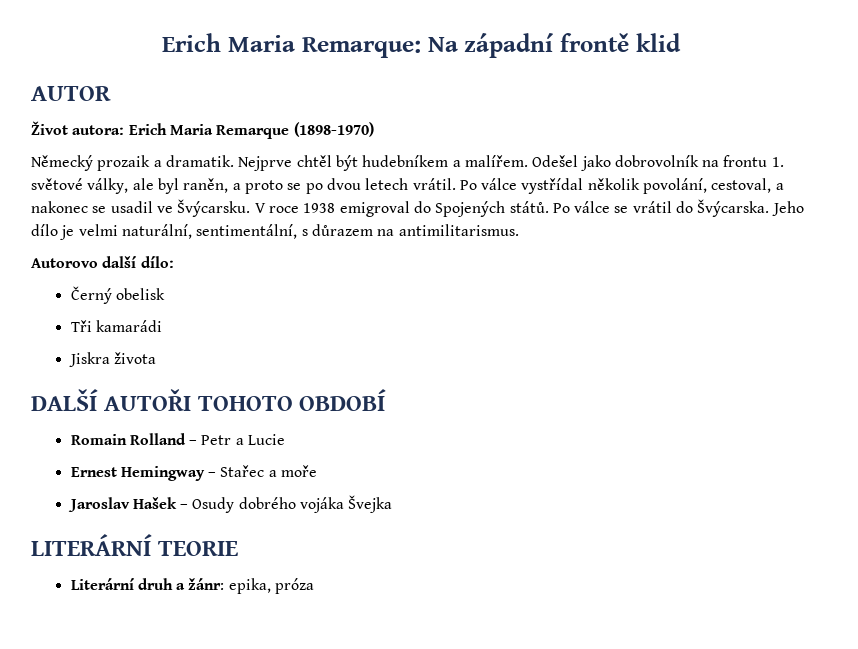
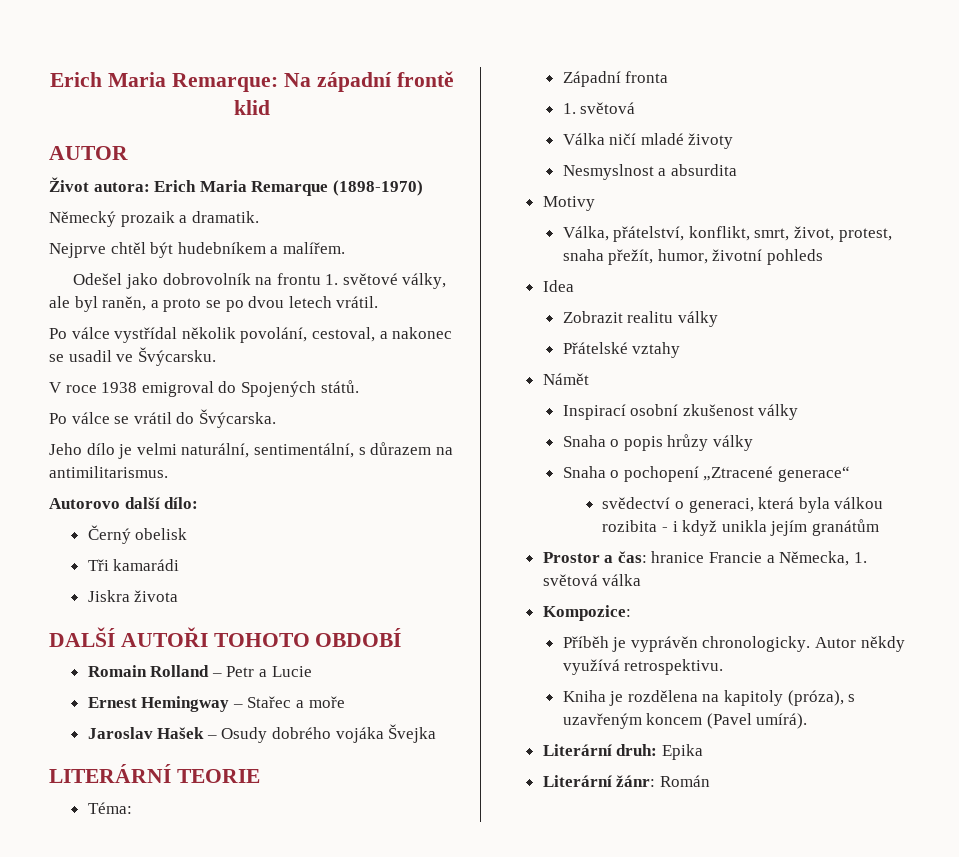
(234, 161) none -> (259, 217) //
(528, 161) none -> (345, 248) //
(456, 184) none -> (379, 302) //
(251, 208) none -> (216, 356) //
(549, 207) none -> (359, 386) //
(770, 208) none -> (276, 418) //
[70,578,315,594] Literární druh a žánr: epika, próza -> [87,802,132,814] [562,71,669,87] [562,102,636,114] [562,133,734,149] [562,164,737,180] [542,196,595,211] [562,226,892,242] [562,249,823,265] [542,280,574,292] [562,311,718,327] [562,342,681,358] [542,373,589,385] [562,404,799,420] [562,434,753,451] [562,466,850,482] [602,497,884,513] [602,519,879,536] [542,551,867,566] [542,574,642,586] [542,605,631,621] [562,636,905,652] [562,659,724,675] [562,690,856,706] [562,713,808,729] [542,744,703,760] [542,775,710,787] Téma: // Západní fronta // 1. světová // Válka ničí mladé životy // Nesmyslnost a absurdita // Motivy // Válka, přátelství, konflikt, smrt, život, protest, snaha přežít, humor, životní pohleds // Idea // Zobrazit realitu války // Přátelské vztahy // Námět // Inspirací osobní zkušenost války // Snaha o popis hrůzy války // Snaha o pochopení „Ztracené generace“ // svědectví o generaci, která byla válkou rozibita - i když unikla jejím granátům // Prostor a čas: hranice Francie a Německa, 1. světová válka // Kompozice: // Příběh je vyprávěn chronologicky. Autor někdy využívá retrospektivu. // Kniha je rozdělena na kapitoly (próza), s uzavřeným koncem (Pavel umírá). // Literární druh: Epika // Literární žánr: Román

